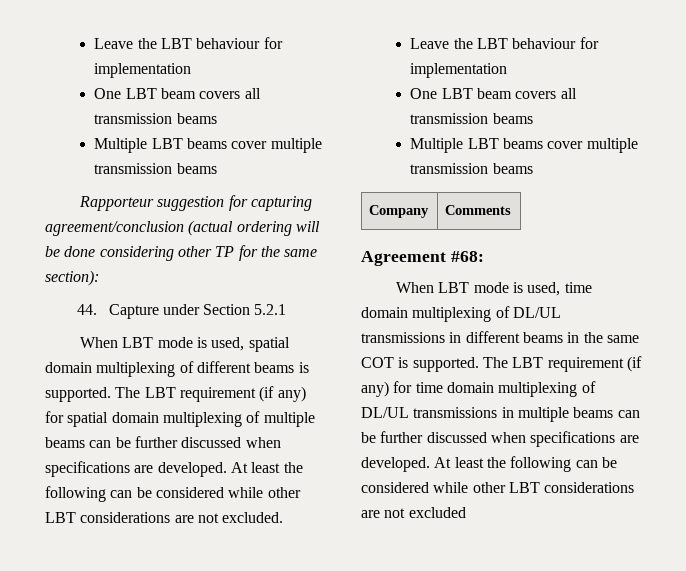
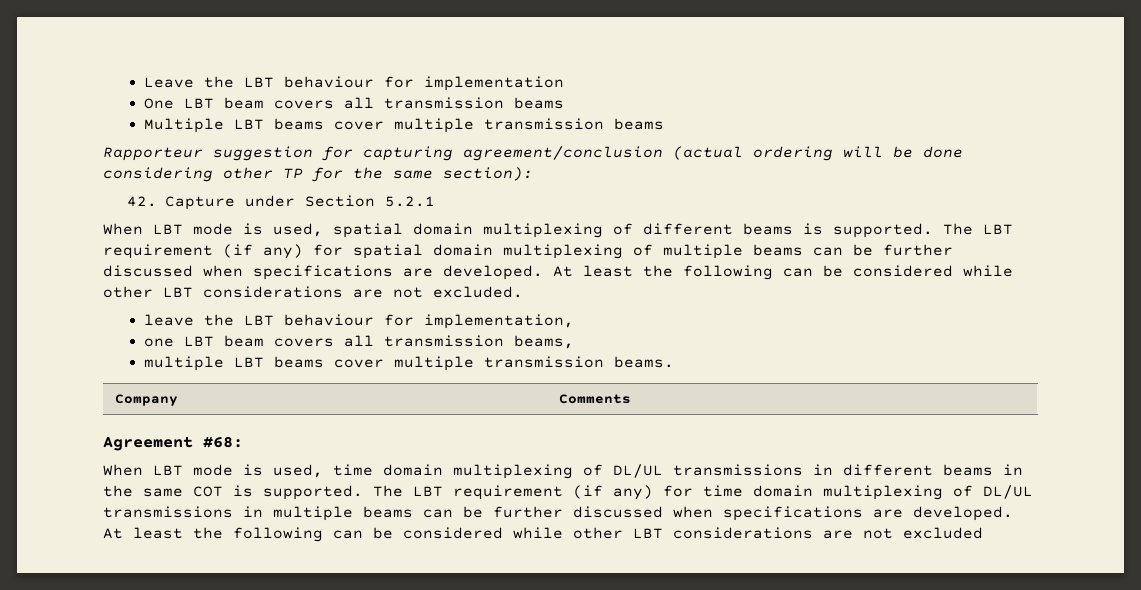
[76,304,97,315] 44. -> [126,196,157,207] 42.
[410,37,599,49] [410,63,508,78] [410,88,577,99] [410,113,533,124] [410,138,638,153] [410,163,533,174] Leave the LBT behaviour for implementation // One LBT beam covers all transmission beams // Multiple LBT beams cover multiple transmission beams -> [144,314,575,329] [144,335,575,349] [144,356,675,371] leave the LBT behaviour for implementation, // one LBT beam covers all transmission beams, // multiple LBT beams cover multiple transmission beams.

